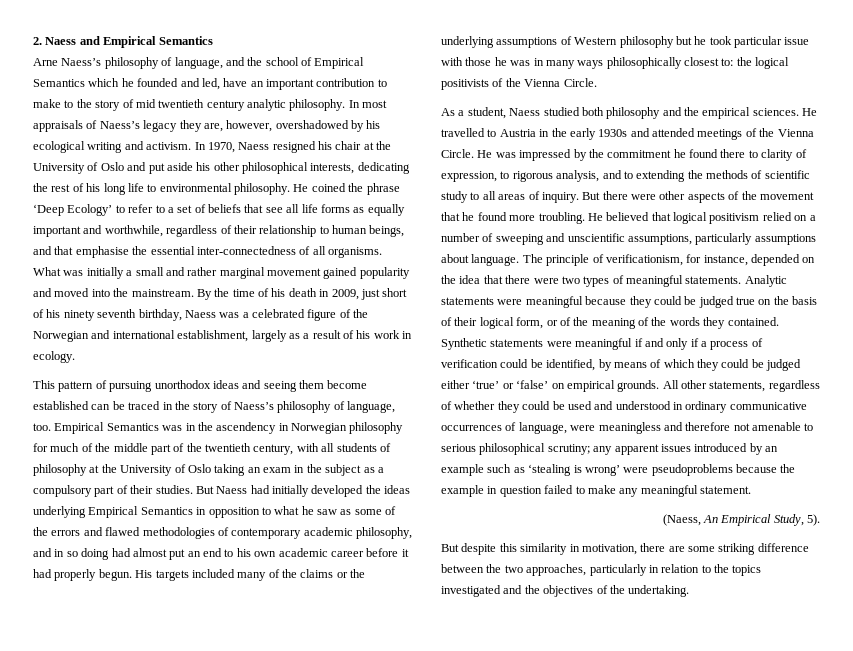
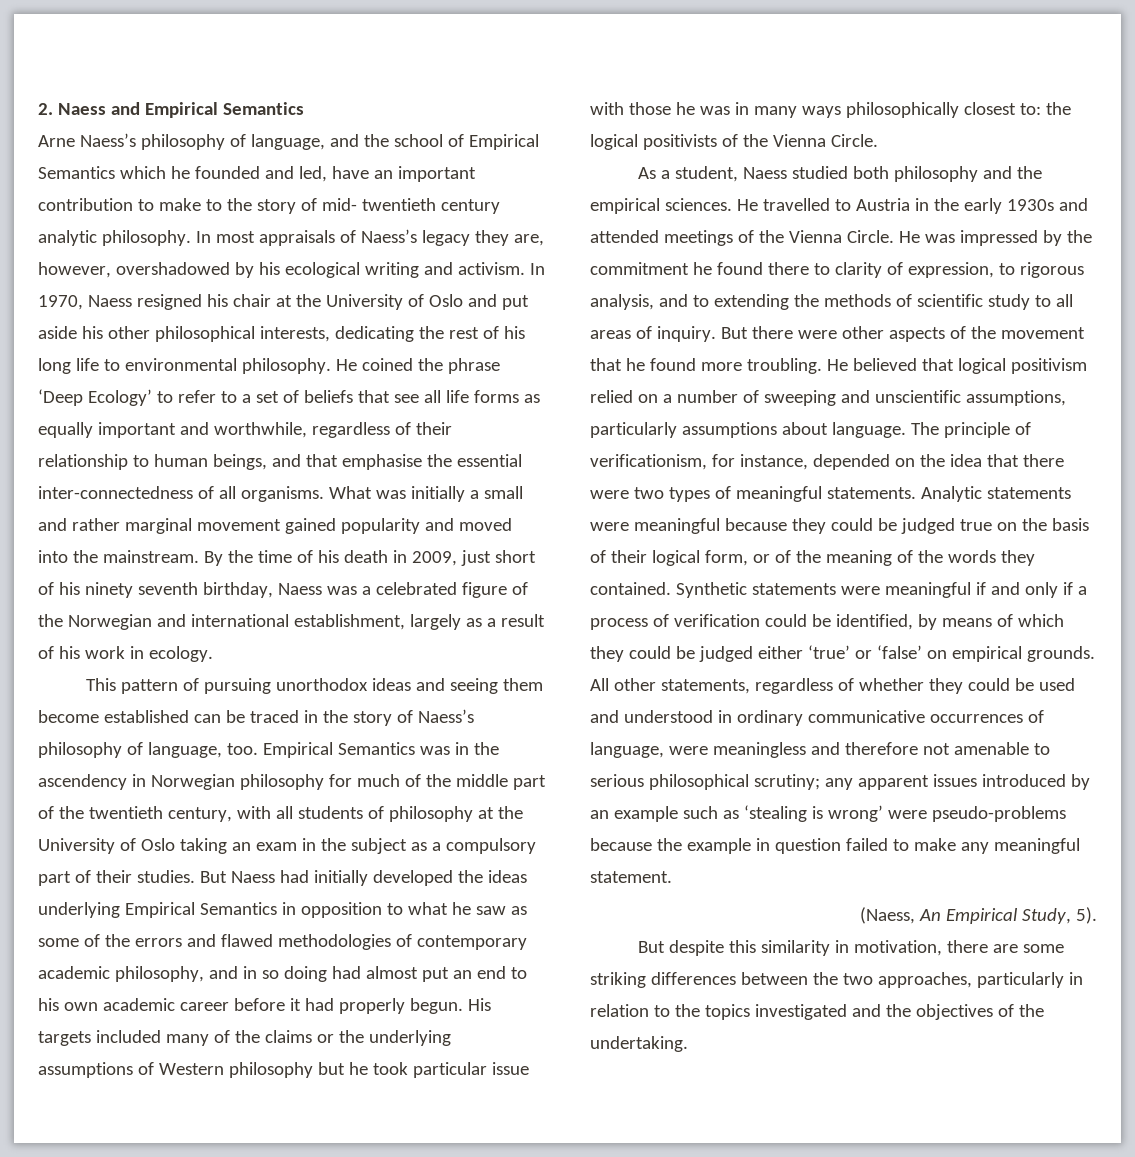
[135,99,156,108] mid -> [321,198,357,211] mid-
[651,464,733,476] pseudoproblems -> [931,806,1066,822] pseudo-problems
[757,543,809,552] difference -> [650,972,736,985] differences

